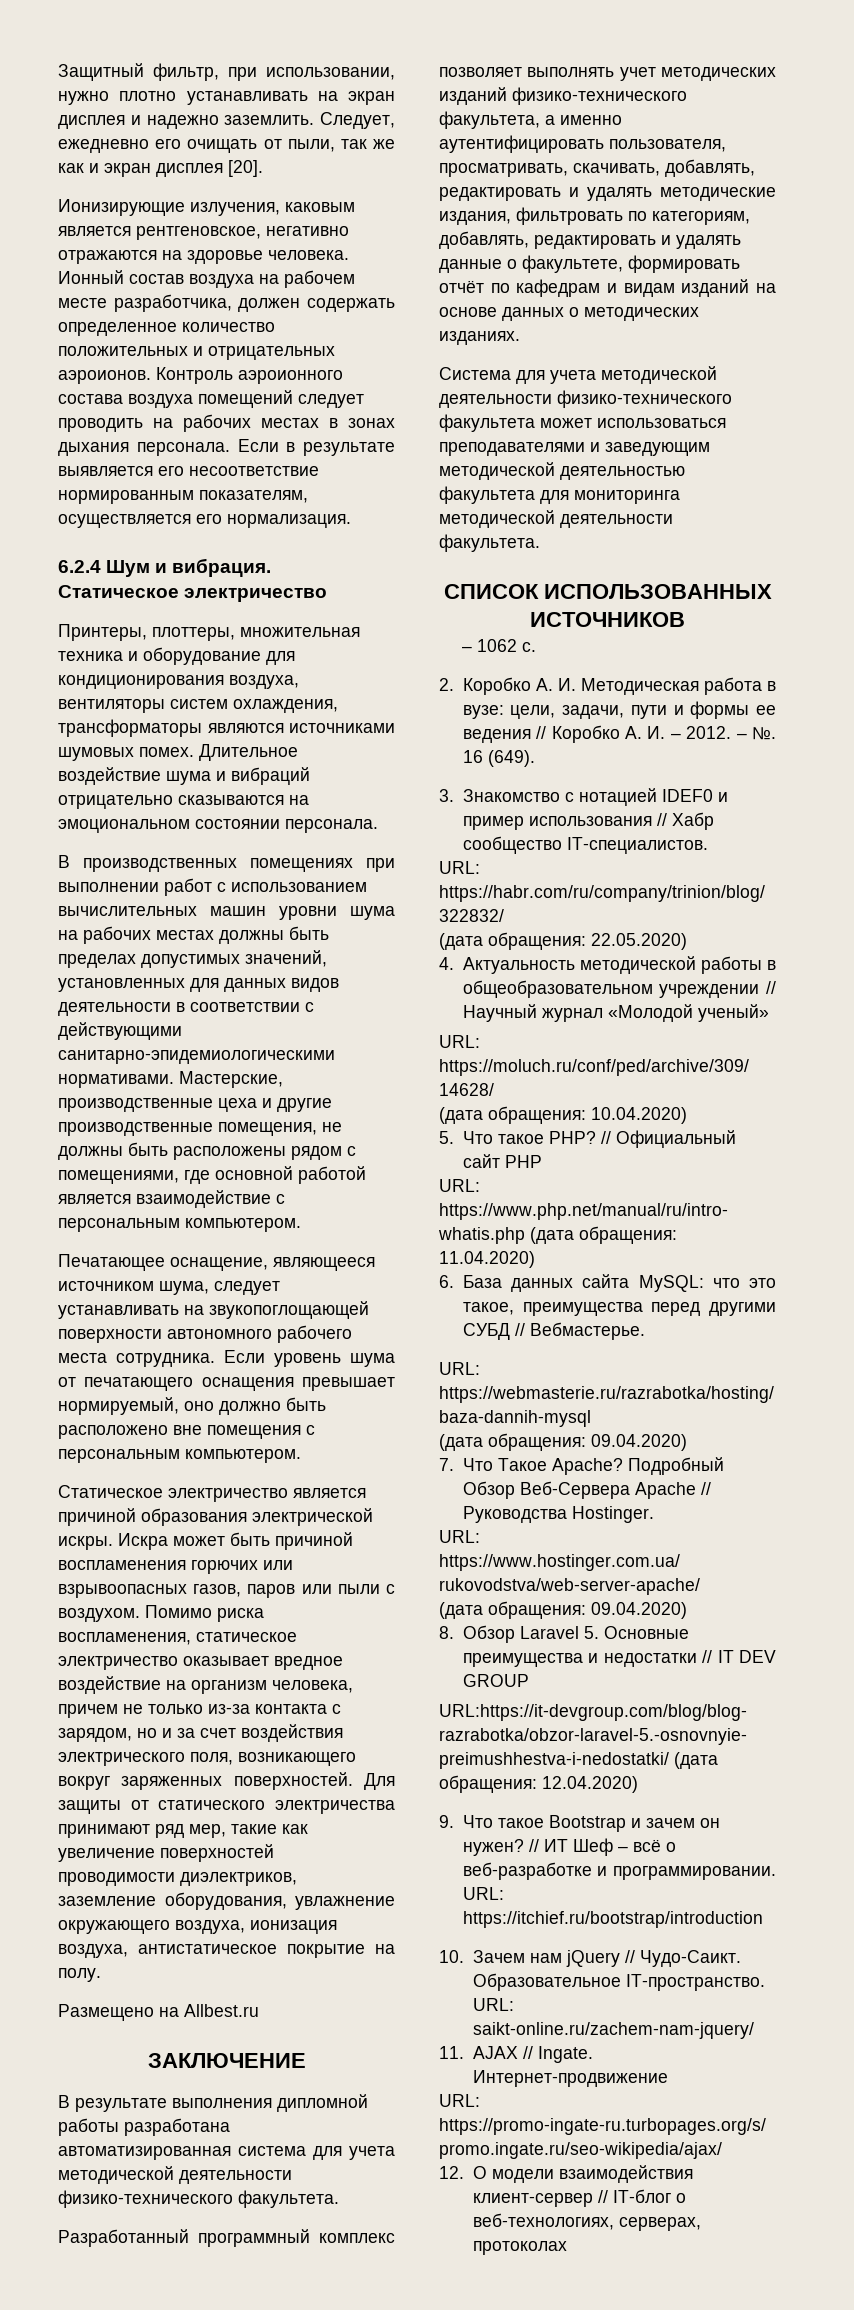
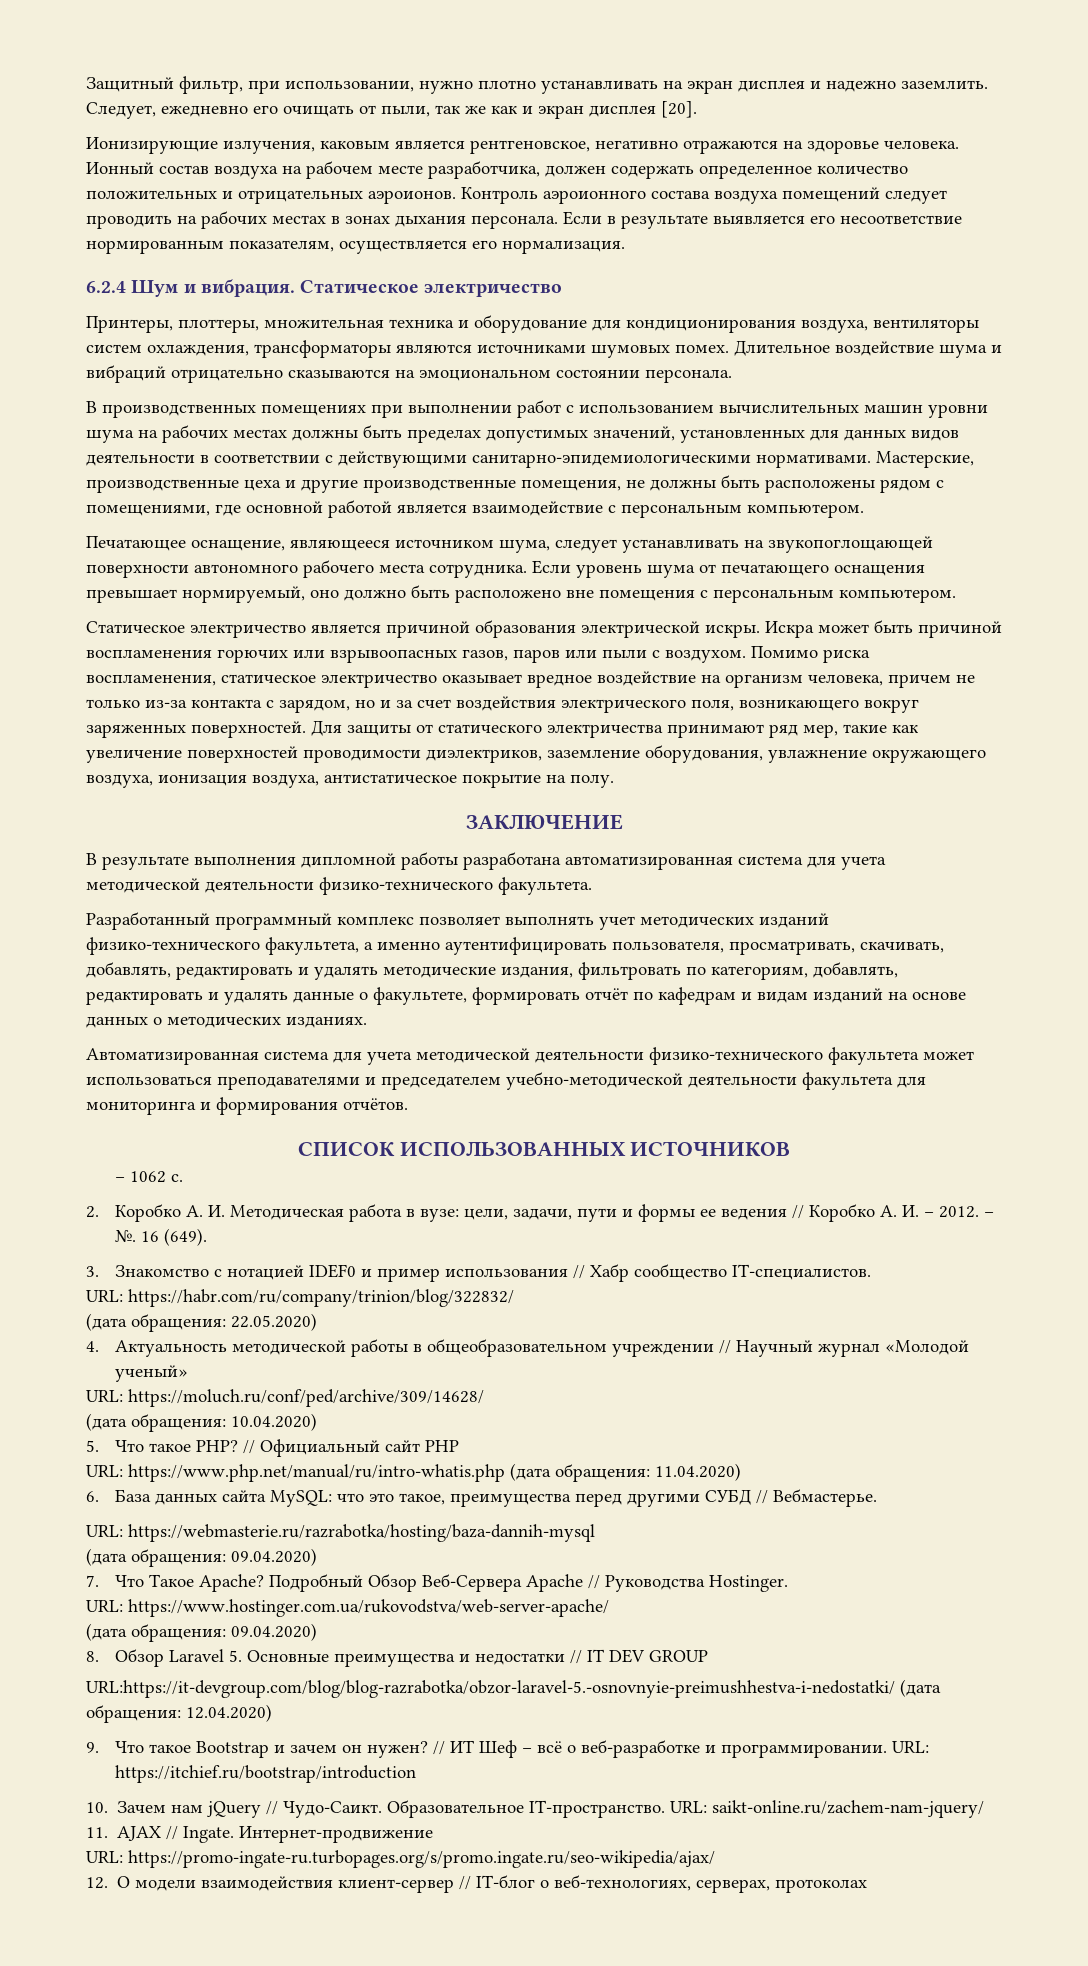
[58,2004,259,2021] // Размещено на Allbest.ru -> (614, 781) none
[439,367,511,380] Система -> [86,1048,329,1065] Автоматизированная система
[605,442,710,456] [439,462,685,480] [439,486,680,504] [439,510,673,528] [439,534,540,552] заведующим методической деятельностью факультета для мониторинга методической деятельности факультета. -> [381,1072,926,1090] [86,1097,408,1115] председателем учебно-методической деятельности факультета для мониторинга и формирования отчётов.

